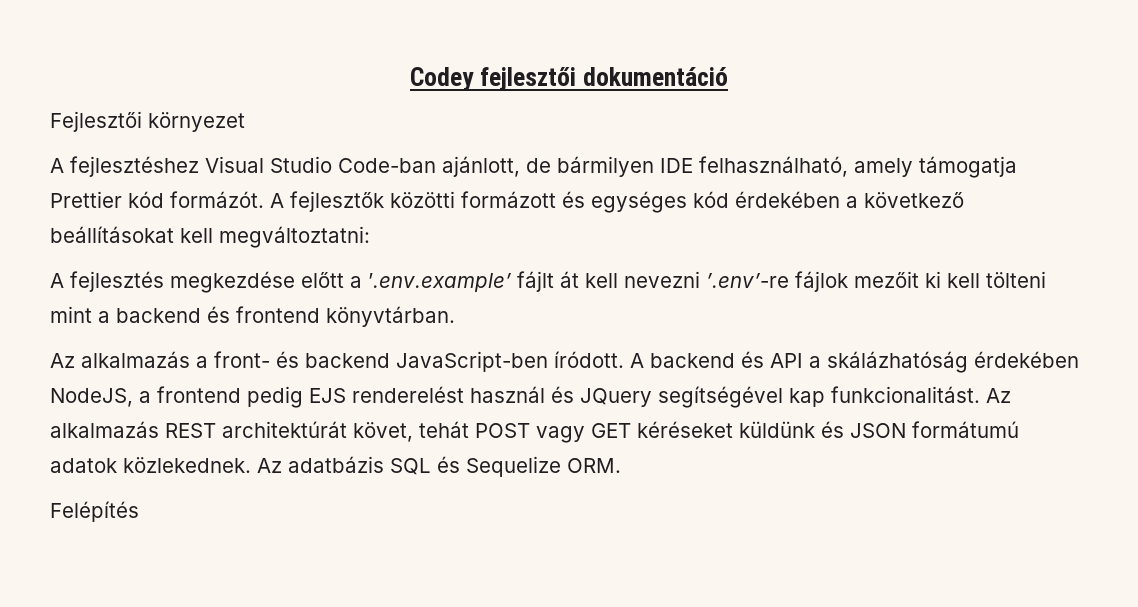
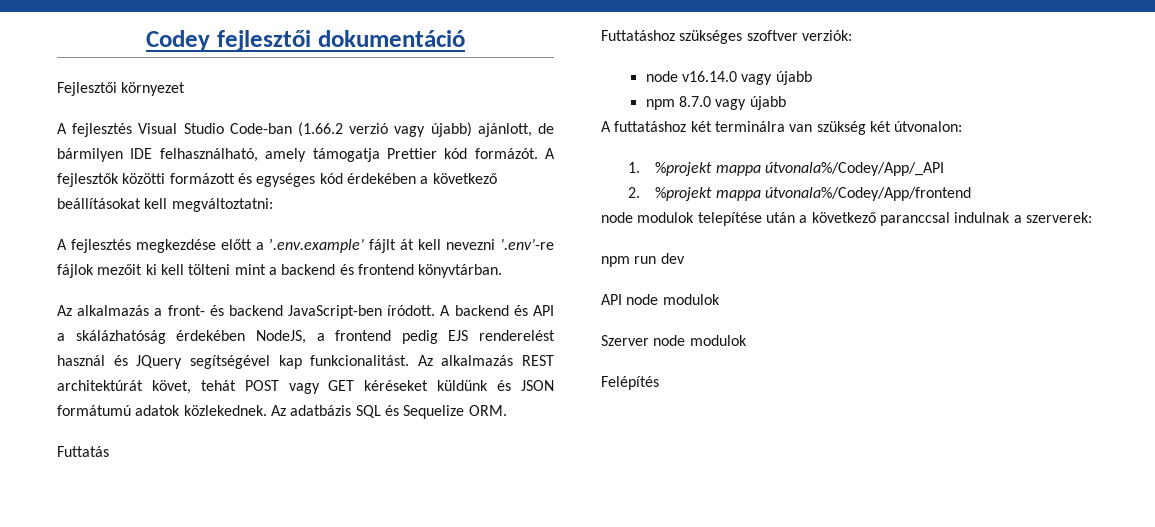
[70,156,199,177] fejlesztéshez -> [72,123,133,137] fejlesztés
(436, 165) none -> [298,122,472,137] (1.66.2 verzió vagy újabb)
(621, 465) none -> [57,446,109,457] [601,30,852,44] [645,71,812,85] [645,96,786,110] [601,121,963,135] [628,162,944,176] [628,187,971,201] [601,212,1092,226] [601,253,685,267] [601,294,720,305] [601,335,747,346] // Futtatás // Futtatáshoz szükséges szoftver verziók: // node v16.14.0 vagy újabb // npm 8.7.0 vagy újabb // A futtatáshoz két terminálra van szükség két útvonalon: // 1. %projekt mappa útvonala%/Codey/App/_API // 2. %projekt mappa útvonala%/Codey/App/frontend // node modulok telepítése után a következő paranccsal indulnak a szerverek: // npm run dev // API node modulok // Szerver node modulok

